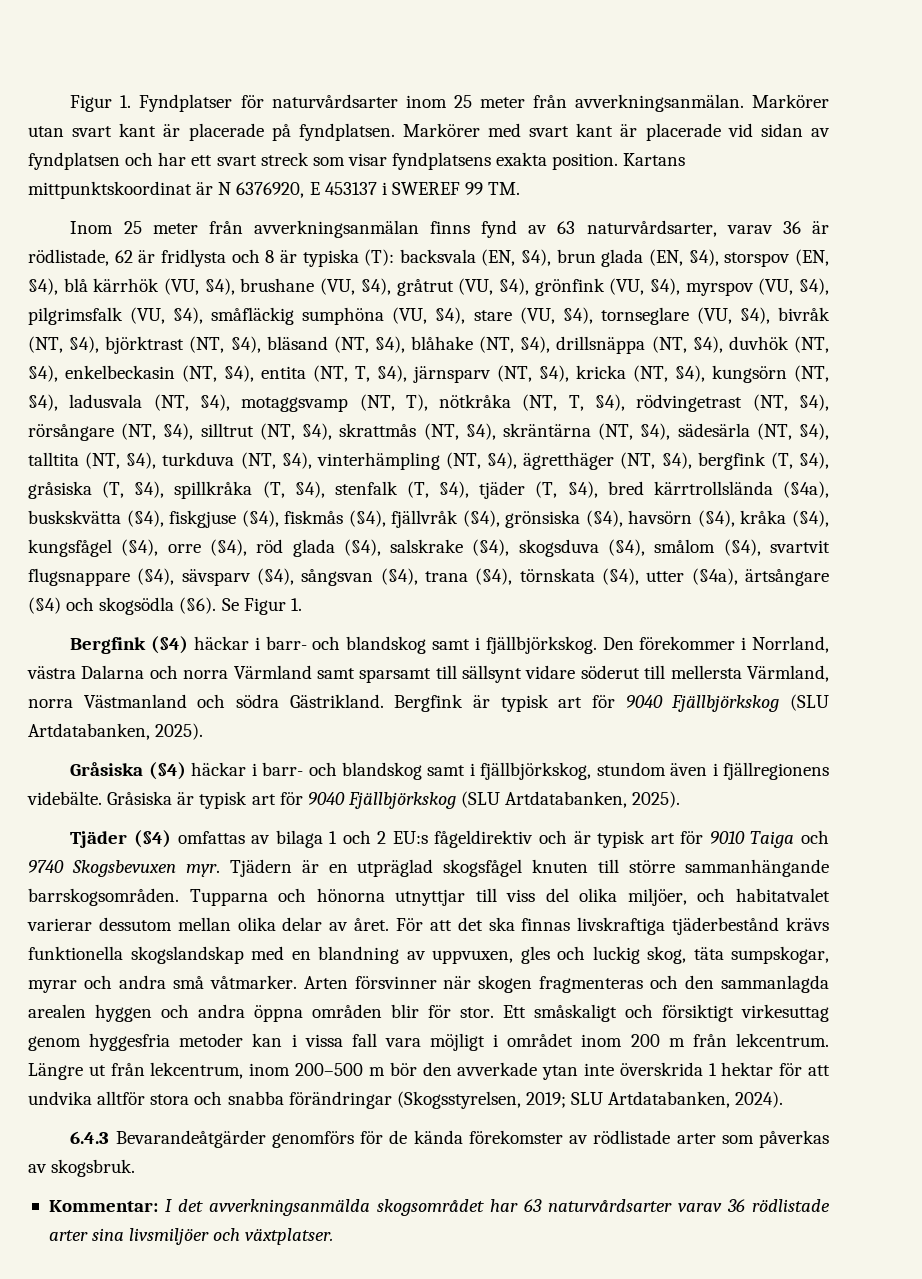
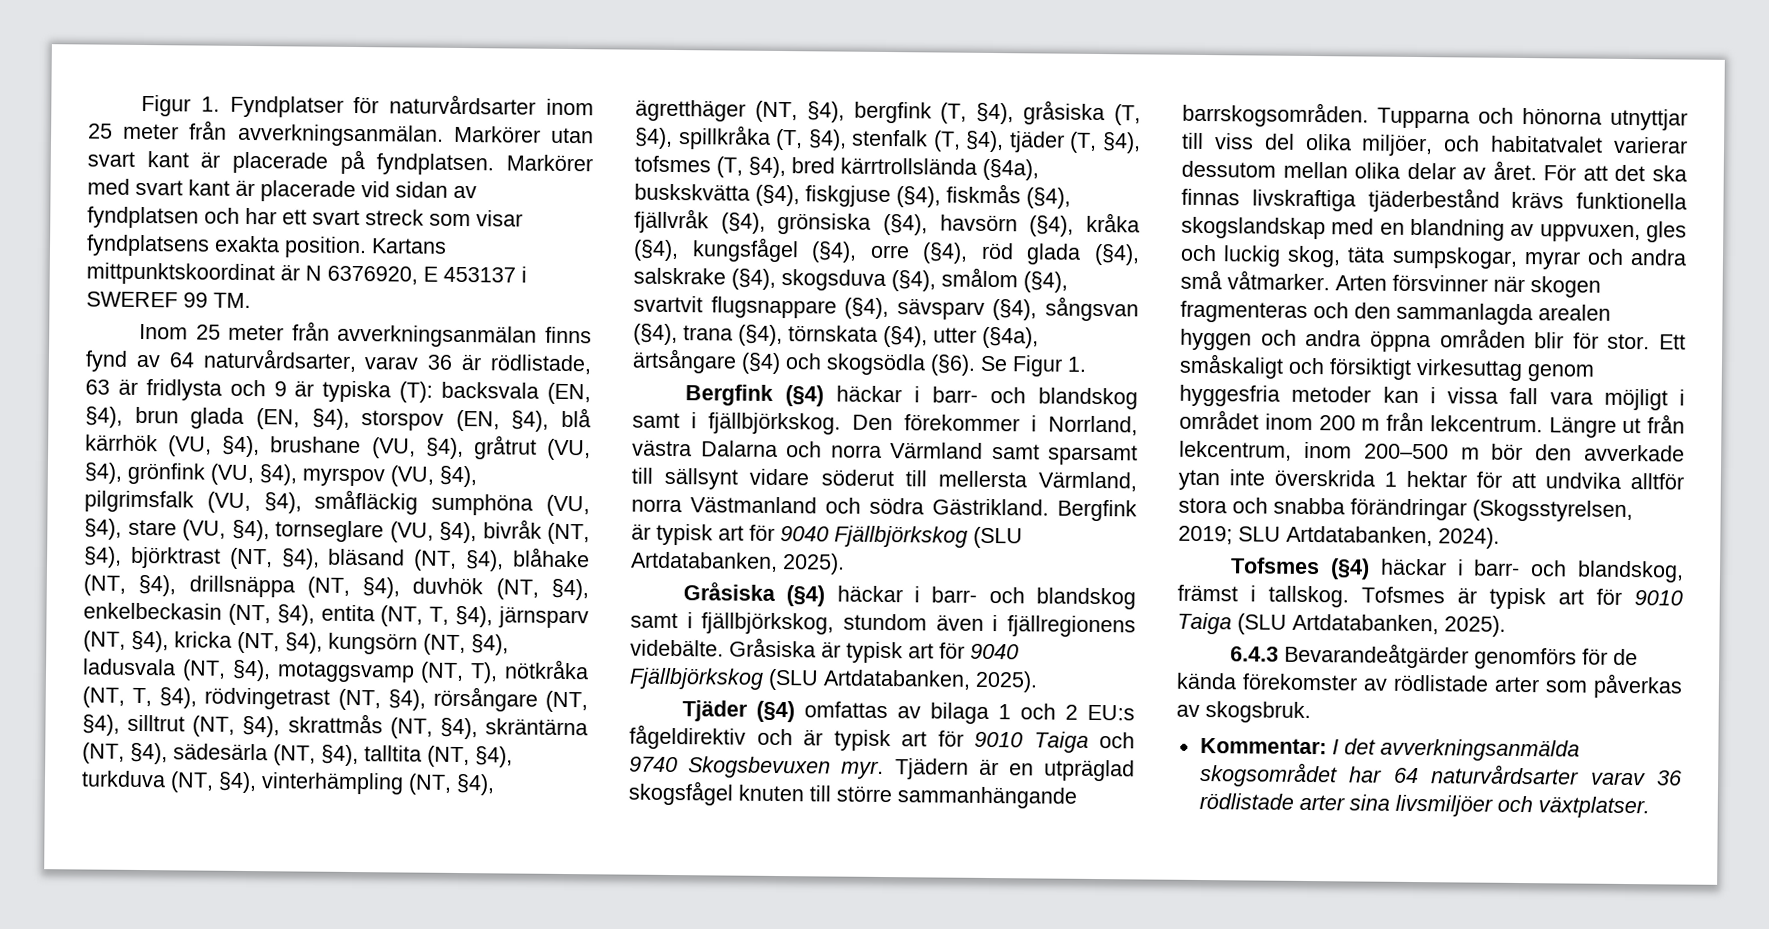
[557,221,576,234] 63 -> [168,352,195,368] 64
[114,250,133,263] 62 -> [85,379,110,395] 63
[265,250,275,263] 8 -> [273,381,287,397] 9
(598, 489) none -> [634,155,786,179] tofsmes (T, §4),
(784, 1099) none -> [1230,557,1684,583] [1177,584,1683,610] [1177,612,1506,637] // Tofsmes (§4) häckar i barr- och blandskog, främst i tallskog. Tofsmes är typisk art för 9010 Taiga (SLU Artdatabanken, 2025).
[523,1199,542,1212] 63 -> [1393,767,1419,784] 64

